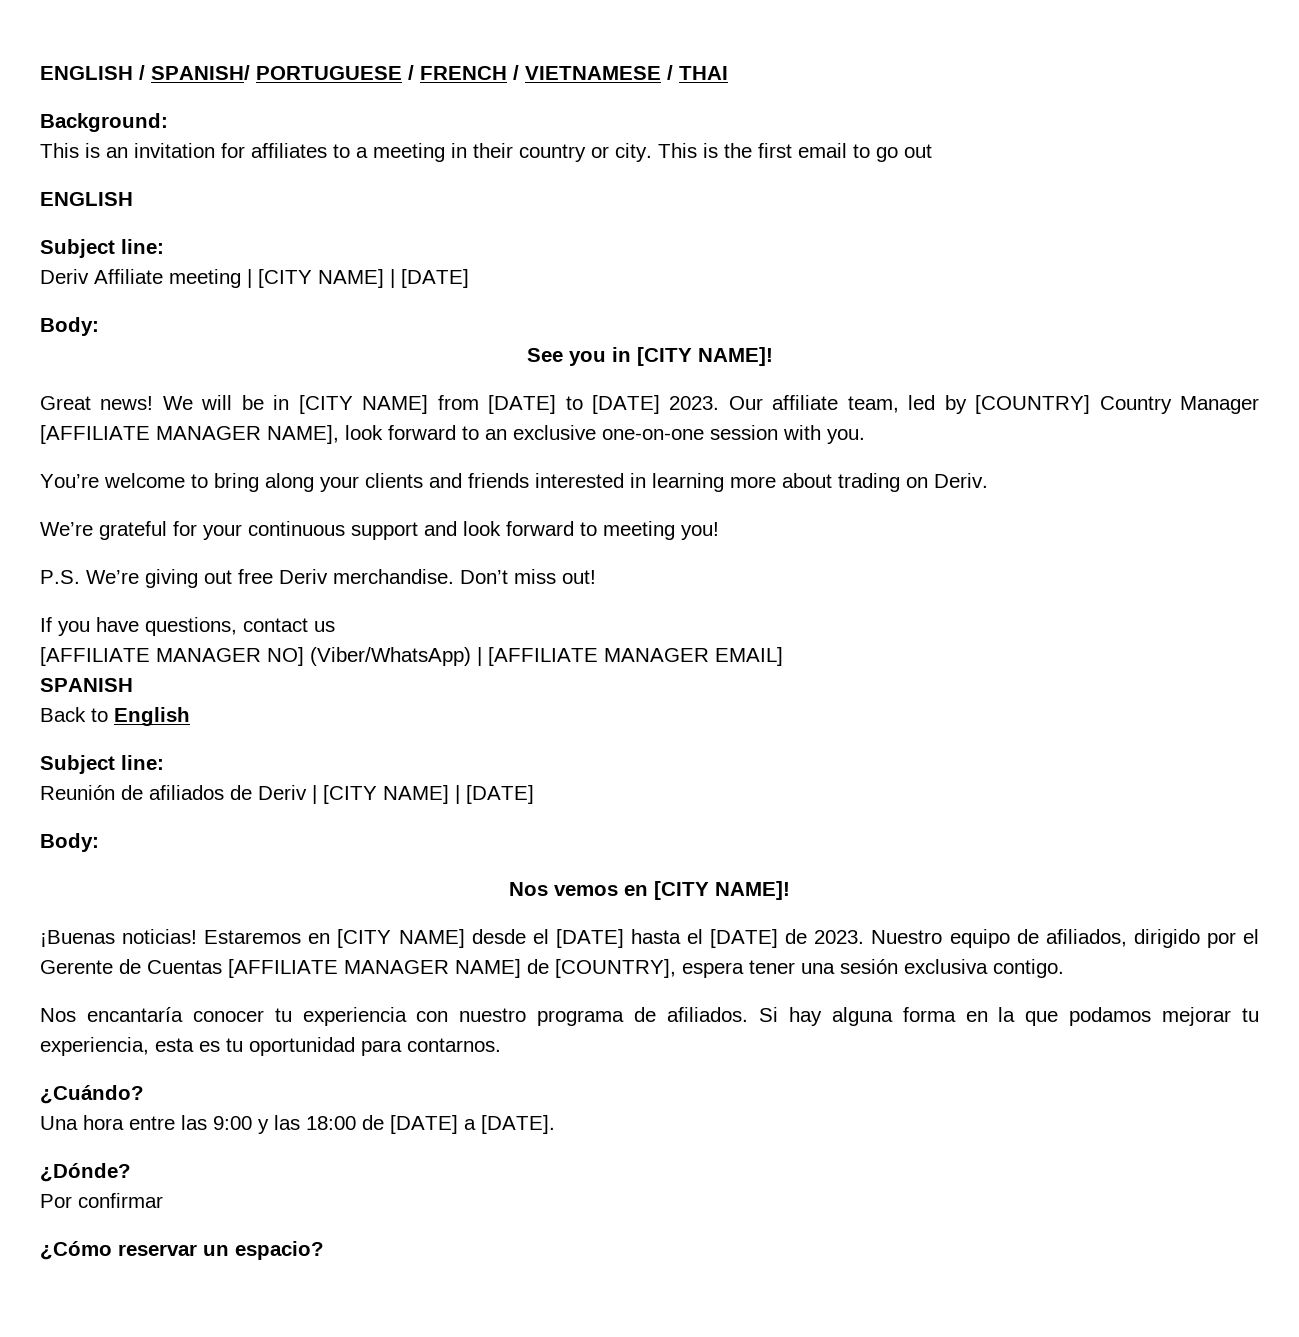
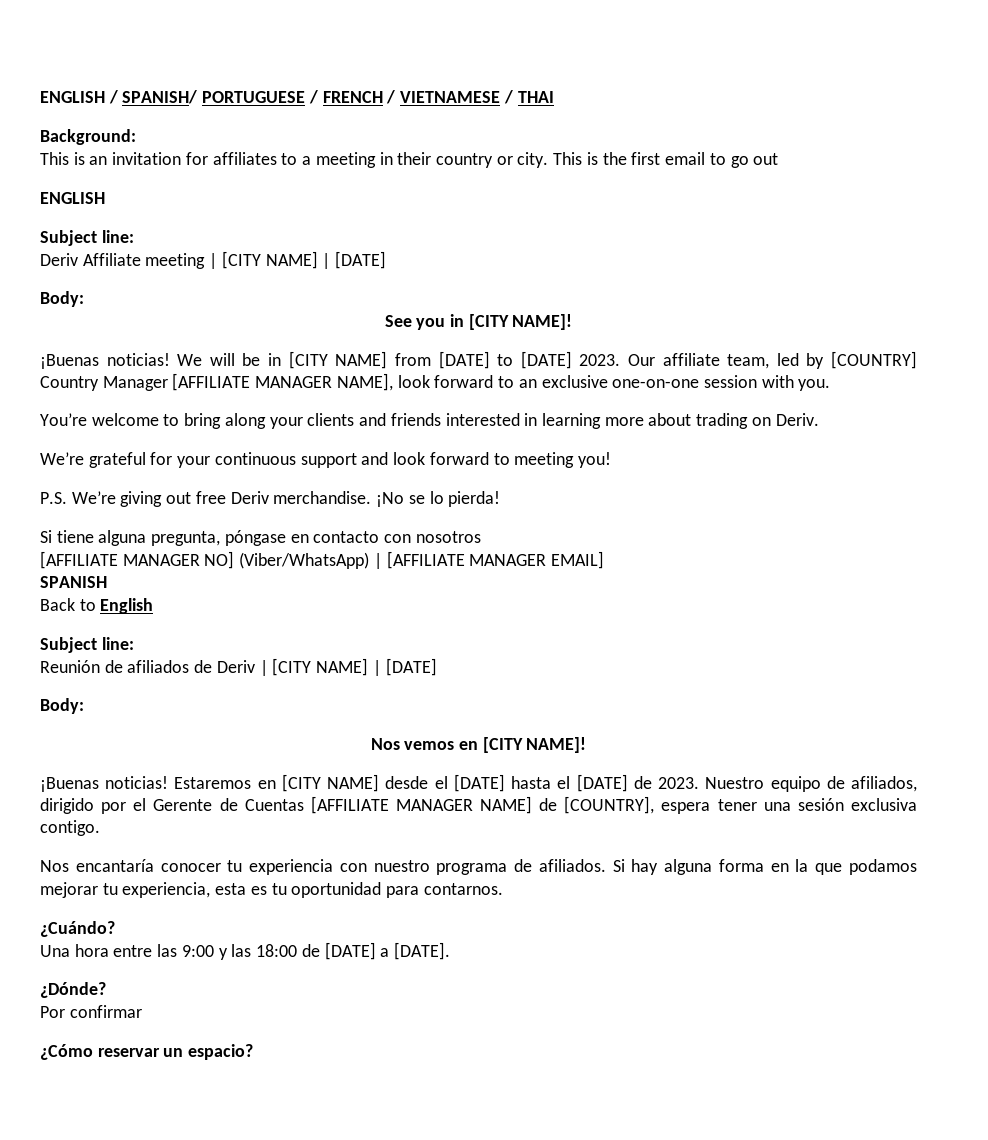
[40,396,154,410] Great news! -> [40,353,170,369] ¡Buenas noticias!
[460,569,596,584] [40,617,335,636] Don’t miss out! // If you have questions, contact us -> [376,491,501,507] [40,530,481,546] ¡No se lo pierda! // Si tiene alguna pregunta, póngase en contacto con nosotros

